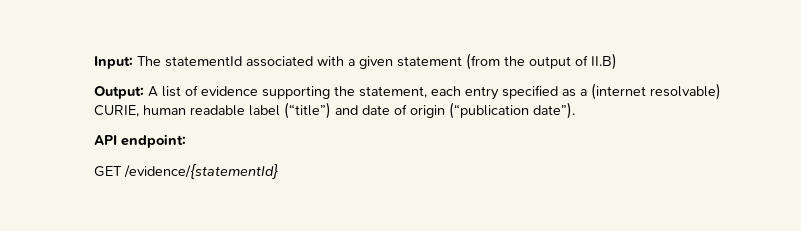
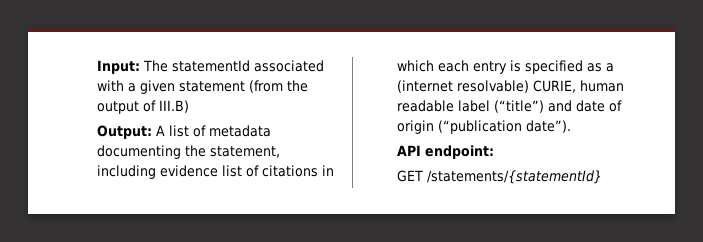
[590,53,617,70] II.B) -> [158,100,189,113] III.B)
[200,86,427,99] evidence supporting the statement, -> [208,125,271,137] [96,145,280,159] [96,165,334,179] [396,60,434,72] metadata documenting the statement, including evidence list of citations in which
(499, 93) none -> [509,60,521,72] is
[123,164,278,179] /evidence/{statementId} -> [426,170,602,184] /statements/{statementId}

